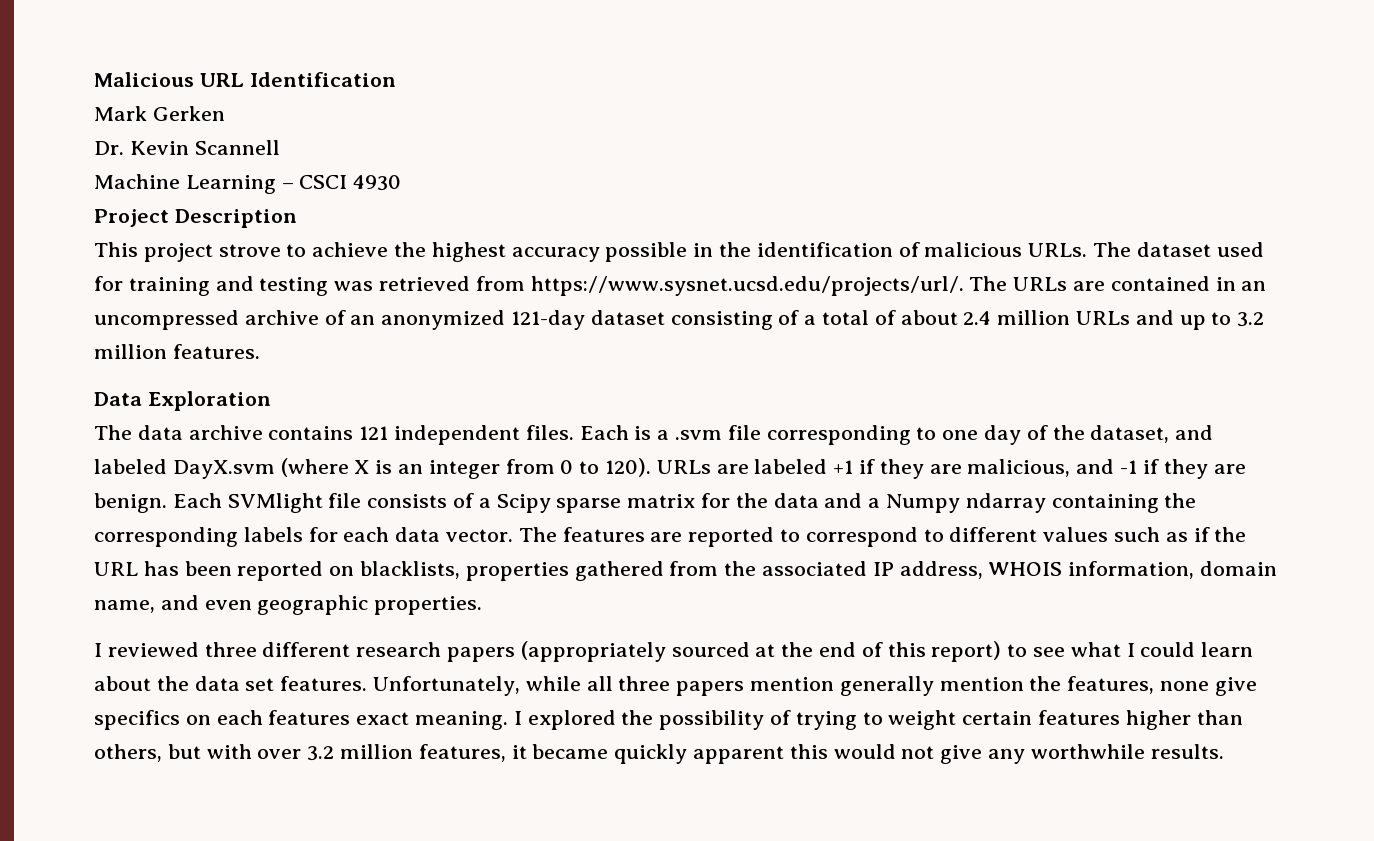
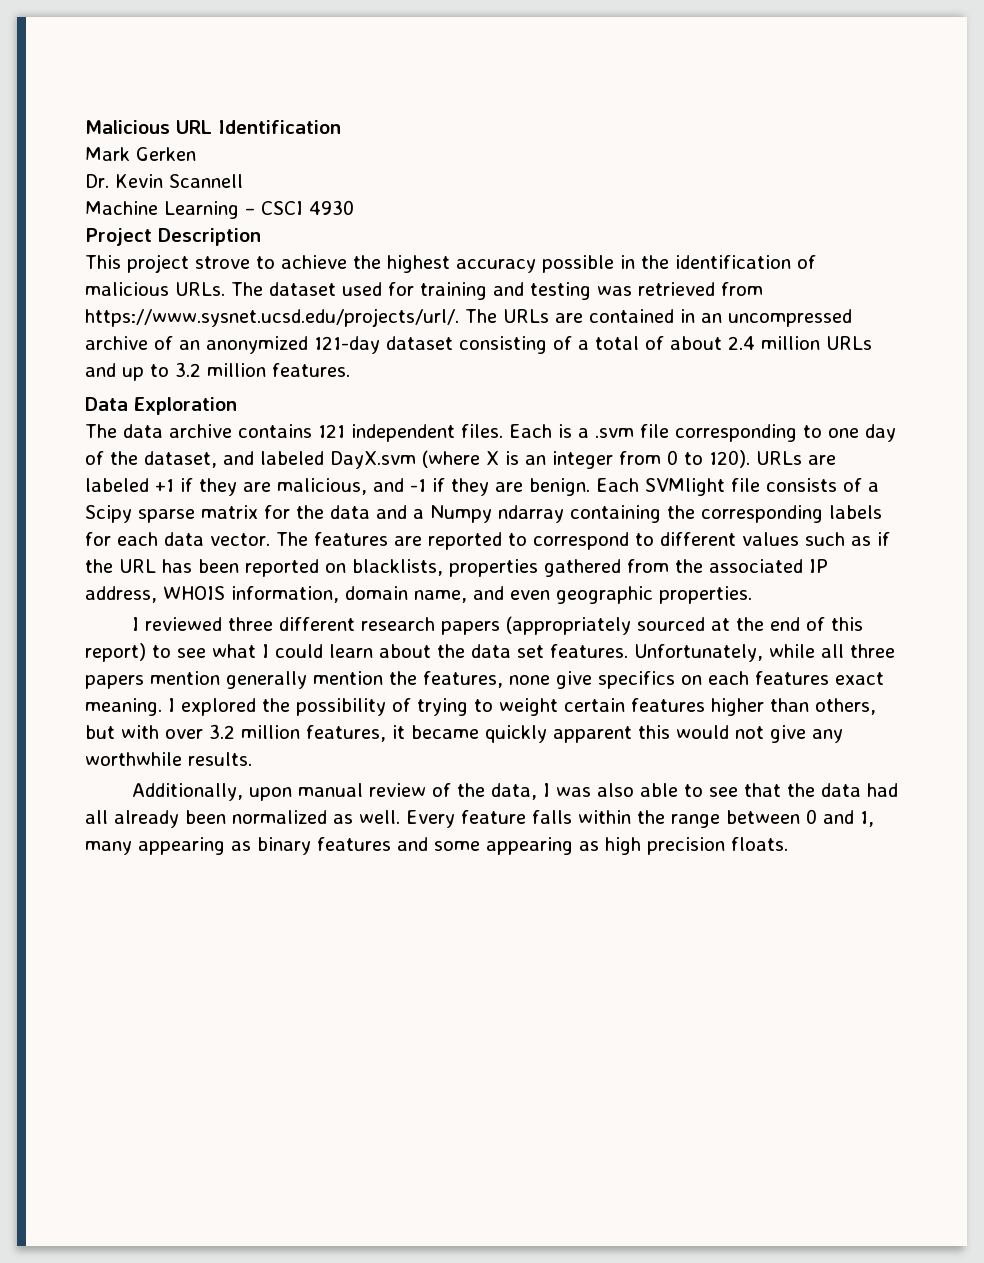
(1224, 751) none -> [132,783,899,801] [85,809,874,828] [85,837,788,855] // Additionally, upon manual review of the data, I was also able to see that the data had all already been normalized as well. Every feature falls within the range between 0 and 1, many appearing as binary features and some appearing as high precision floats.

